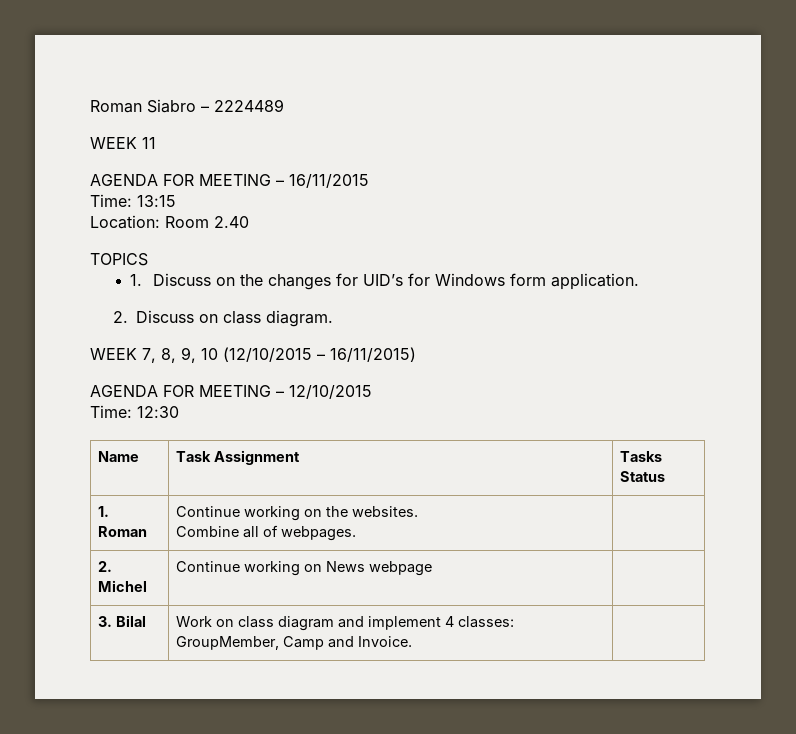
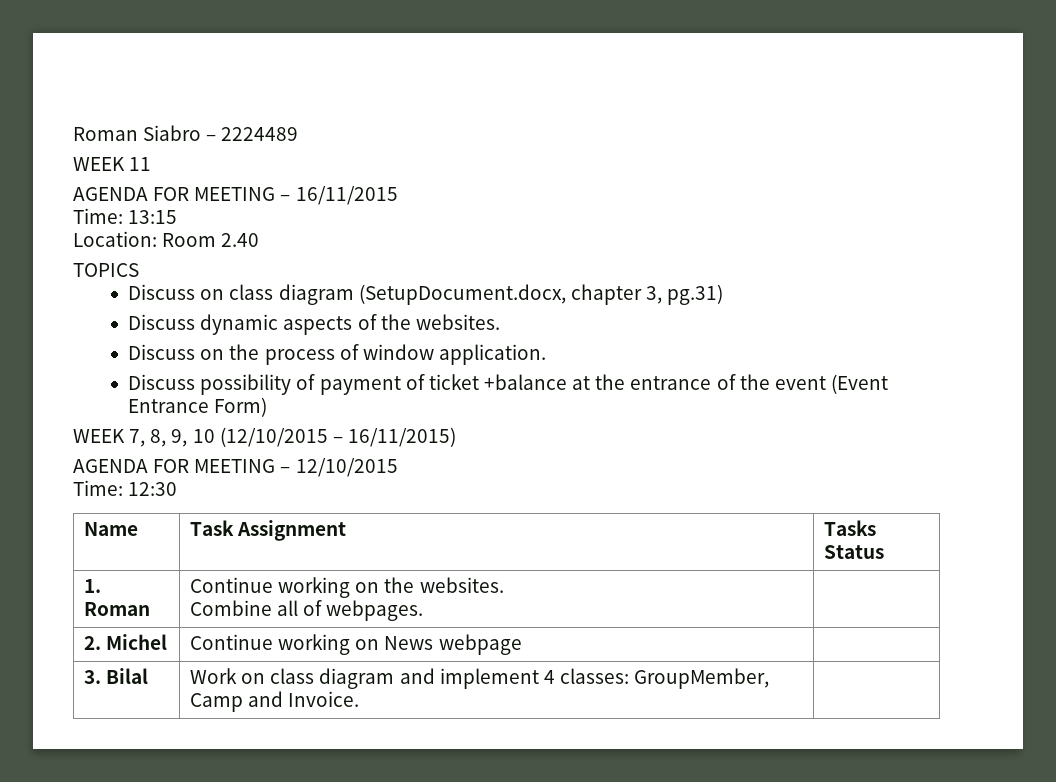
[130,273,639,290] [112,310,333,327] 1. Discuss on the changes for UID’s for Windows form application. // 2. Discuss on class diagram. -> [128,284,724,305] [128,314,500,335] [128,344,547,365] [128,374,888,395] [128,397,268,417] Discuss on class diagram (SetupDocument.docx, chapter 3, pg.31) // Discuss dynamic aspects of the websites. // Discuss on the process of window application. // Discuss possibility of payment of ticket +balance at the entrance of the event (Event Entrance Form)

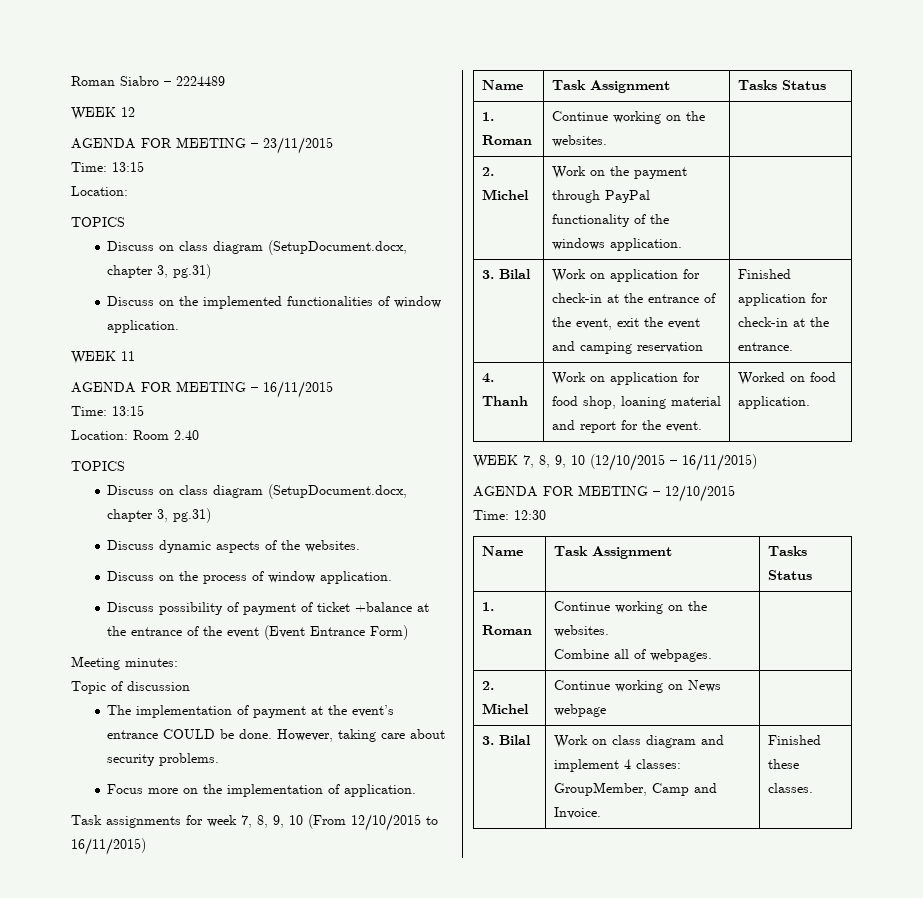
(299, 134) none -> [71,107,135,120] [71,137,333,154] [71,161,144,172] [71,186,128,196] [71,217,125,227] [107,240,408,255] [107,264,212,279] [107,296,442,309] [107,320,180,333] // WEEK 12 // AGENDA FOR MEETING – 23/11/2015 // Time: 13:15 // Location: // TOPICS // Discuss on class diagram (SetupDocument.docx, chapter 3, pg.31) // Discuss on the implemented functionalities of window application.
(268, 407) none -> [71,656,178,670] [71,681,190,694] [107,705,395,718] [107,729,446,742] [107,753,220,766] [107,784,417,797] [71,814,438,831] [71,838,146,855] [481,80,523,90] [551,80,670,93] [737,80,826,90] [481,112,494,121] [481,135,532,145] [551,111,705,124] [551,135,607,147] [481,167,494,176] [481,189,529,200] [551,166,687,179] [551,190,650,203] [551,214,669,227] [551,238,682,251] [481,269,531,279] [551,269,700,282] [551,293,716,303] [551,317,700,330] [551,341,703,354] [737,269,791,279] [737,293,828,306] [737,317,829,327] [737,342,793,351] [481,373,494,383] [481,396,528,406] [551,372,700,385] [551,396,721,409] [551,420,702,433] [737,372,836,385] [737,396,810,409] // Meeting minutes: // Topic of discussion // The implementation of payment at the event’s entrance COULD be done. However, taking care about security problems. // Focus more on the implementation of application. // Task assignments for week 7, 8, 9, 10 (From 12/10/2015 to 16/11/2015) // Name | Task Assignment | Tasks Status // 1. Roman | Continue working on the websites. | // 2. Michel | Work on the payment through PayPal functionality of the windows application. | // 3. Bilal | Work on application for check-in at the entrance of the event, exit the event and camping reservation | Finished application for check-in at the entrance. // 4. Thanh | Work on application for food shop, loaning material and report for the event. | Worked on food application.
(360, 699) none -> [767,735,821,745] [767,759,799,769] [767,783,813,793] Finished these classes.

